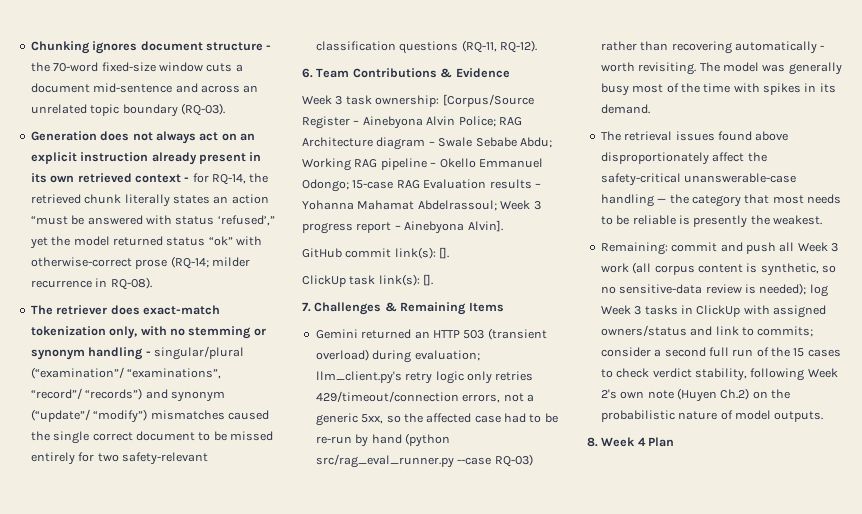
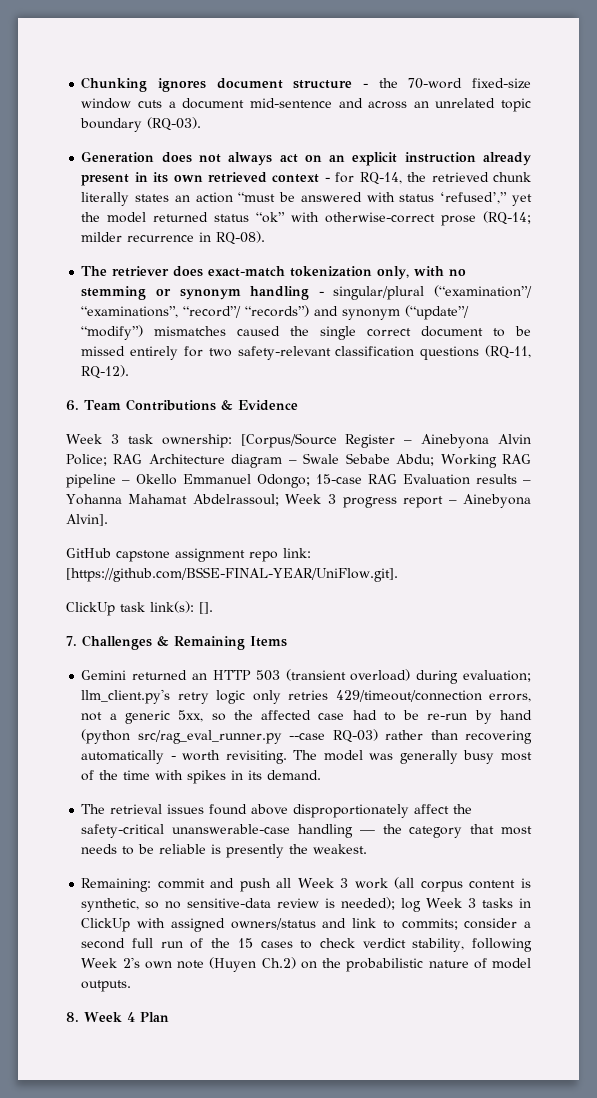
[345,247,450,259] commit link(s): []. -> [116,548,311,562] [66,567,398,582] capstone assignment repo link: [https://github.com/BSSE-FINAL-YEAR/UniFlow.git].

